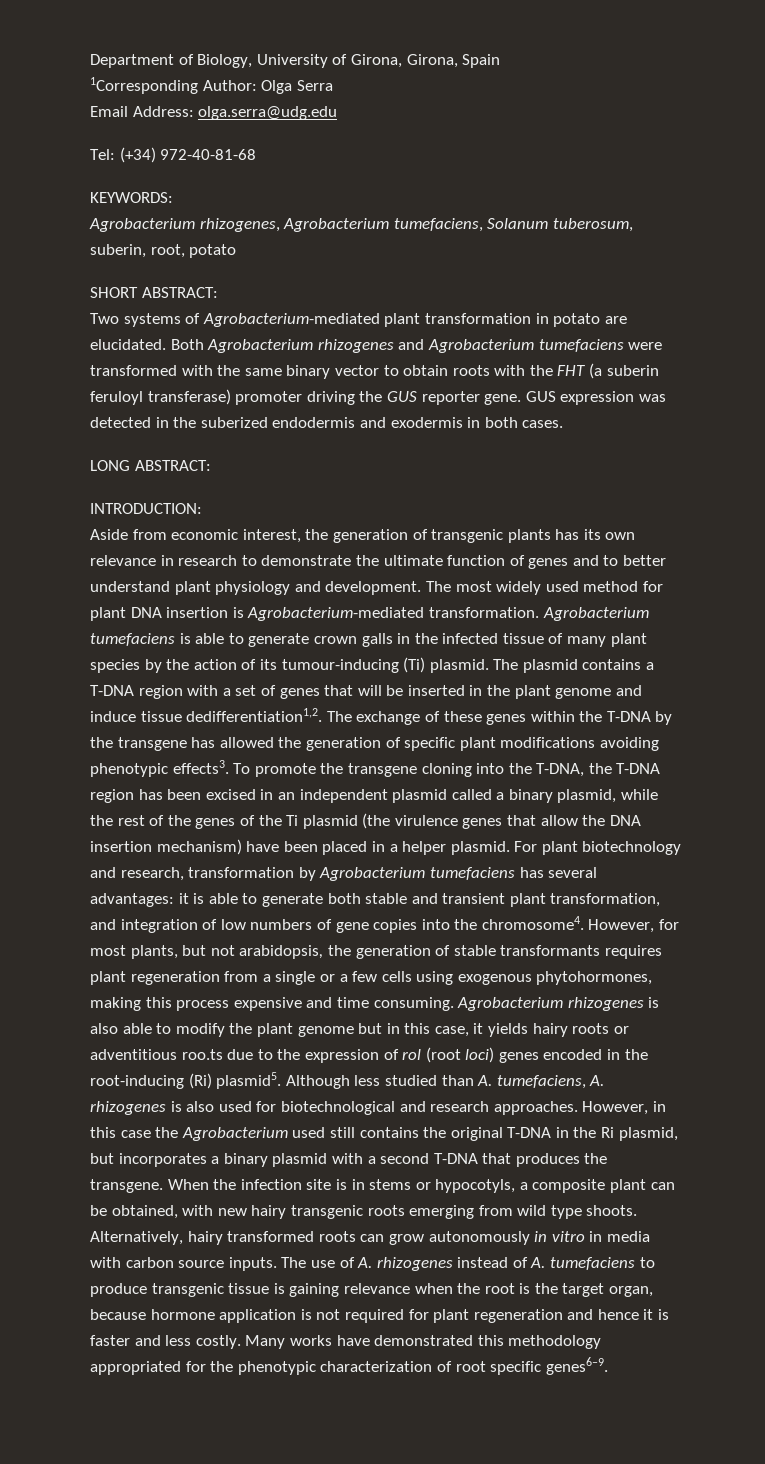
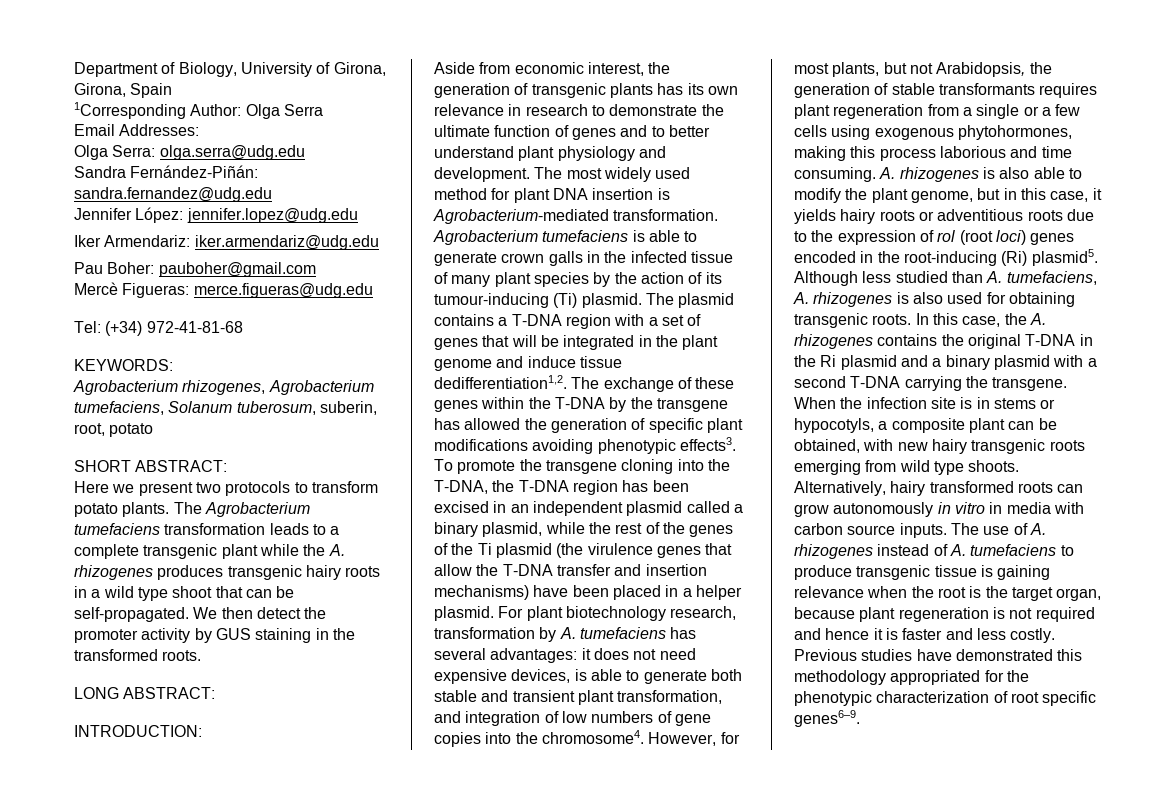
[132,106,338,120] Address: olga.serra@udg.edu -> [119,124,200,136] [74,145,305,160] [74,165,259,178] [74,187,272,202] [74,207,358,223] [74,235,379,250] [74,262,316,277] [74,282,373,298] Addresses: // Olga Serra: olga.serra@udg.edu // Sandra Fernández-Piñán: sandra.fernandez@udg.edu // Jennifer López: jennifer.lopez@udg.edu // Iker Armendariz: iker.armendariz@udg.edu // Pau Boher: pauboher@gmail.com // Mercè Figueras: merce.figueras@udg.edu
[160,149,257,160] 972-40-81-68 -> [146,321,243,333] 972-41-81-68
[90,313,627,327] [90,339,663,353] [90,363,659,379] [90,389,666,405] [90,417,564,428] Two systems of Agrobacterium-mediated plant transformation in potato are elucidated. Both Agrobacterium rhizogenes and Agrobacterium tumefaciens were transformed with the same binary vector to obtain roots with the FHT (a suberin feruloyl transferase) promoter driving the GUS reporter gene. GUS expression was detected in the suberized endodermis and exodermis in both cases. -> [74,481,378,496] [74,502,310,517] [74,523,340,535] [74,544,345,559] [74,565,381,580] [74,586,295,601] [74,607,327,622] [74,628,355,643] [74,649,202,661] Here we present two protocols to transform potato plants. The Agrobacterium tumefaciens transformation leads to a complete transgenic plant while the A. rhizogenes produces transgenic hairy roots in a wild type shoot that can be self-propagated. We then detect the promoter activity by GUS staining in the transformed roots.
[407,685,465,696] inserted -> [563,335,635,350] integrated
[609,815,641,826] [90,839,242,855] DNA insertion mechanism) -> [502,564,707,576] [434,585,529,600] T-DNA transfer and insertion mechanisms)
[90,867,116,878] and -> (666, 613) none
[319,867,426,881] Agrobacterium -> [559,627,576,639] A.
(189, 898) none -> [593,648,696,660] [434,669,571,684] does not need expensive devices,
[239,945,324,959] arabidopsis, -> [936,62,1026,77] Arabidopsis,
[233,997,302,1011] expensive -> [939,146,1006,158] laborious
[457,997,564,1011] Agrobacterium -> [879,167,896,179] A.
[297,1026,354,1037] genome -> [910,191,973,203] genome,
[181,1049,223,1060] roo.ts -> [1027,210,1063,221] roots
[280,1101,666,1115] [90,1127,355,1141] biotechnological and research approaches. However, in this case the Agrobacterium used still -> [1008,292,1075,307] [794,313,1046,328] [794,334,873,349] obtaining transgenic roots. In this case, the A. rhizogenes
[618,1127,678,1141] [90,1153,207,1167] plasmid, but incorporates -> [840,355,928,370] plasmid and
[482,1153,580,1167] that produces -> [904,376,962,391] carrying
[150,1309,297,1323] hormone application -> [859,607,989,622] plant regeneration
[408,1309,563,1323] for plant regeneration -> (1095, 614) none
[245,1335,332,1349] Many works -> [794,649,913,661] Previous studies

